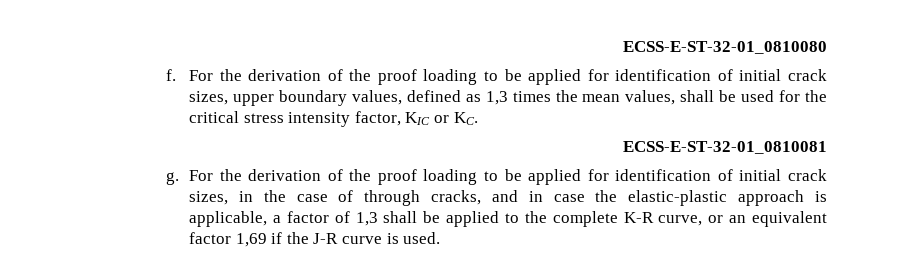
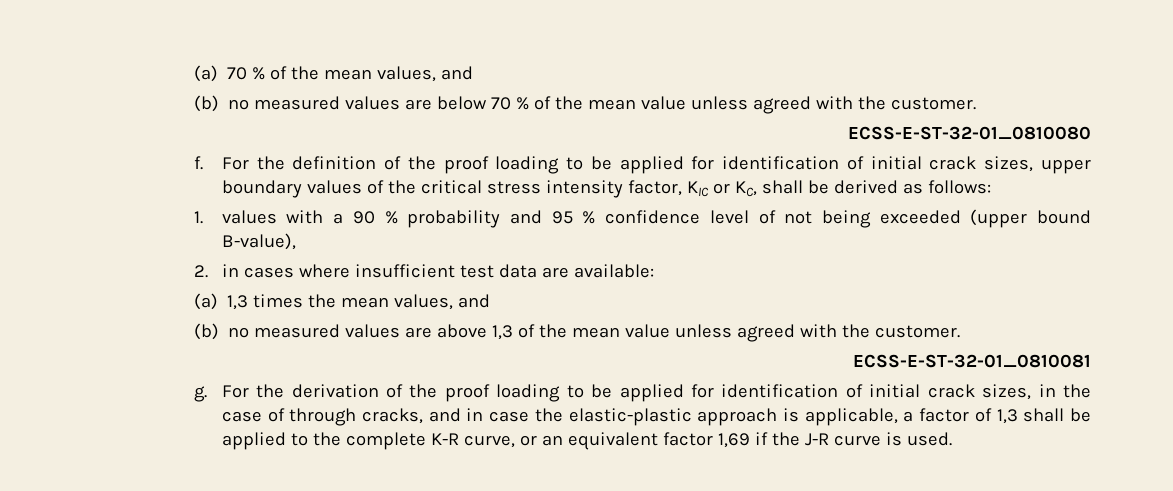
(623, 47) none -> [193,65,474,82] [193,95,977,114] (a) 70 % of the mean values, and // (b) no measured values are below 70 % of the mean value unless agreed with the customer. //
[248,69,322,81] derivation -> [292,156,377,170] definition
[351,90,801,105] values, defined as 1,3 times the mean values, shall be used for -> [306,180,384,194] values of
[453,112,478,125] KC. -> [734,180,991,197] [193,209,1092,228] [221,233,296,250] [193,264,654,278] [193,293,491,310] [193,323,961,342] KC, shall be derived as follows: // 1. values with a 90 % probability and 95 % confidence level of not being exceeded (upper bound B-value), // 2. in cases where insufficient test data are available: // (a) 1,3 times the mean values, and // (b) no measured values are above 1,3 of the mean value unless agreed with the customer.

